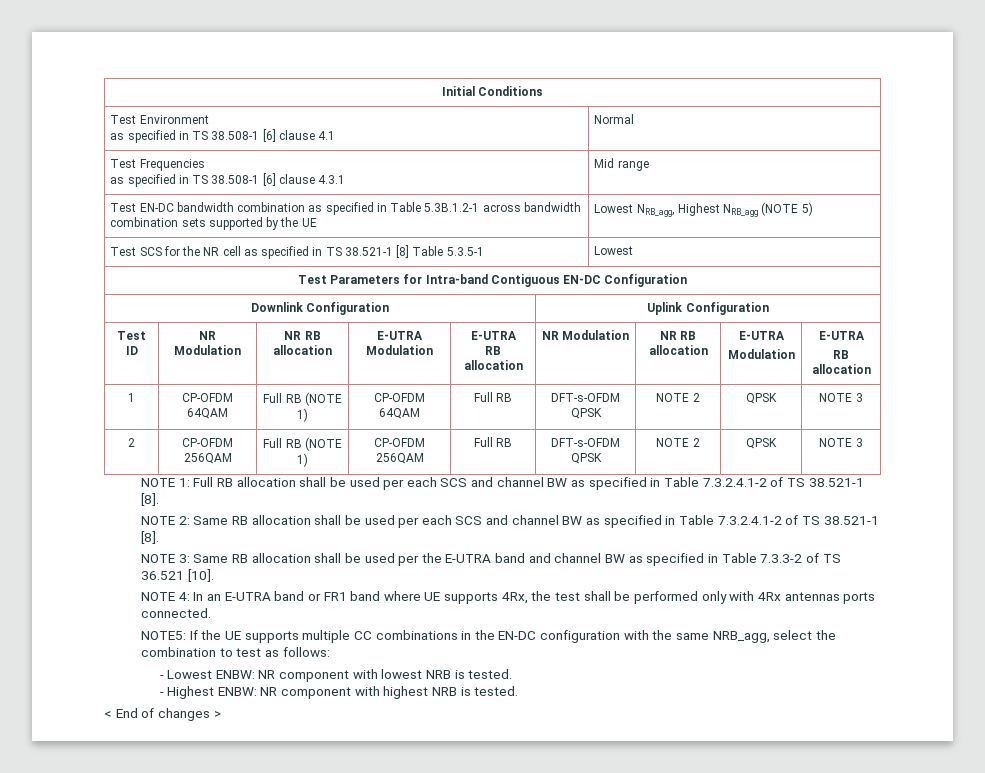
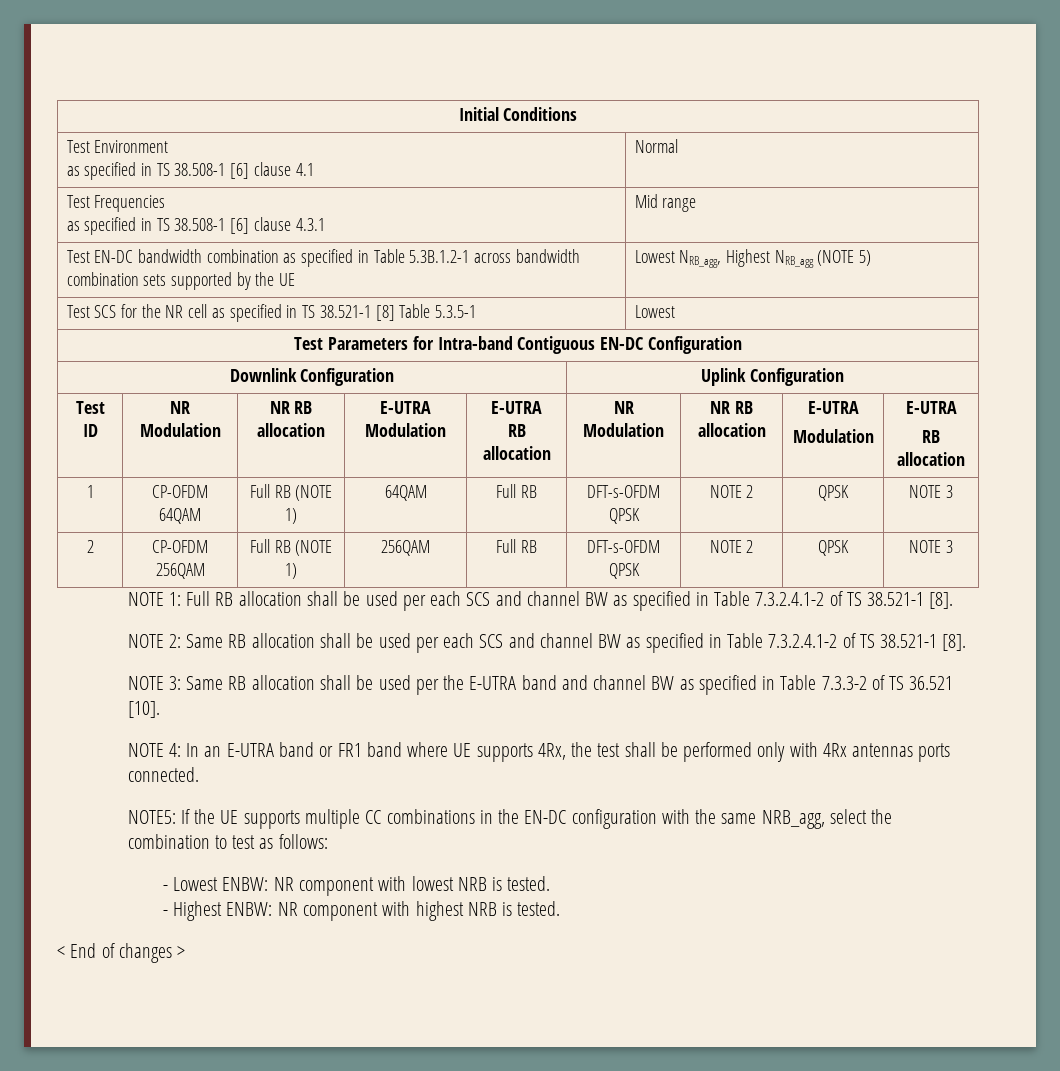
[374,393,425,402] CP-OFDM -> (297, 516) none
[374,438,425,447] CP-OFDM -> (297, 571) none

